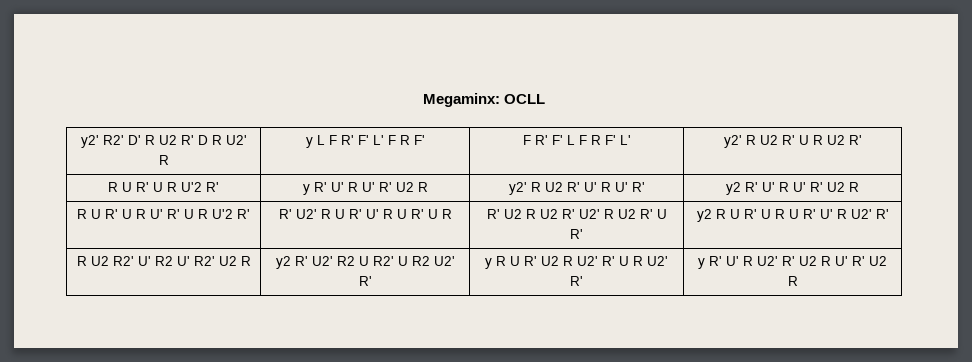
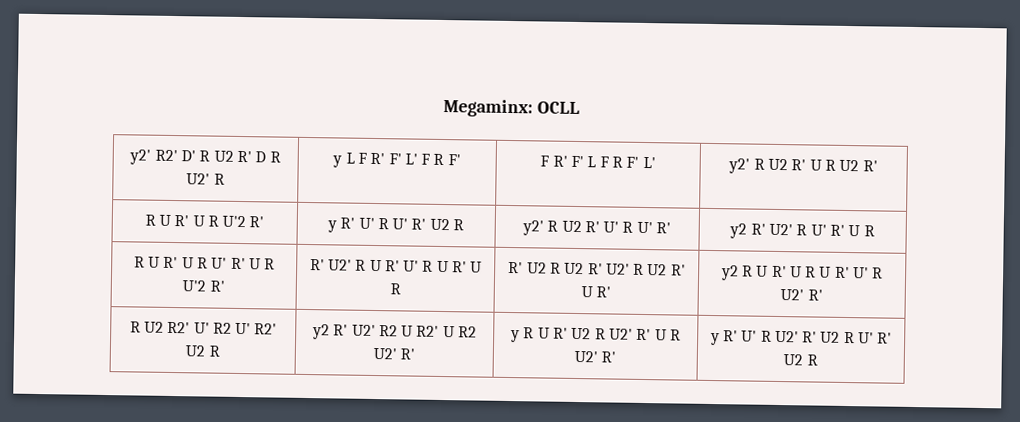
[762,182,845,192] U' R U' R' U2 -> [769,223,861,237] U2' R U' R' U

